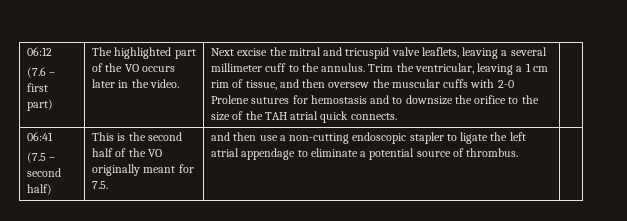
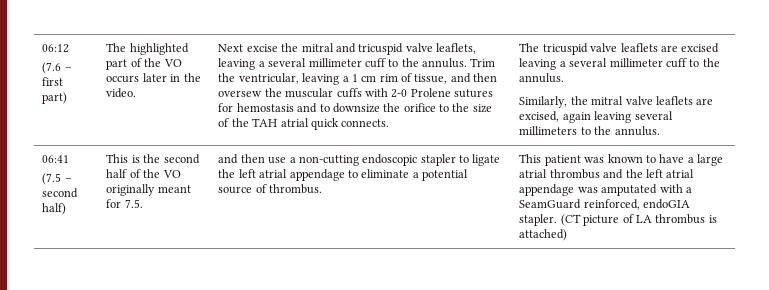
(397, 116) none -> [519,43,720,55] [519,58,720,70] [519,73,565,83] [519,96,714,108] [519,111,673,123] [519,126,660,136] The tricuspid valve leaflets are excised leaving a several millimeter cuff to the annulus. // Similarly, the mitral valve leaflets are excised, again leaving several millimeters to the annulus.
(519, 152) none -> [519,154,724,166] [519,169,695,179] [519,184,692,196] [519,199,691,210] [519,214,717,226] [519,229,568,241] This patient was known to have a large atrial thrombus and the left atrial appendage was amputated with a SeamGuard reinforced, endoGIA stapler. (CT picture of LA thrombus is attached)

